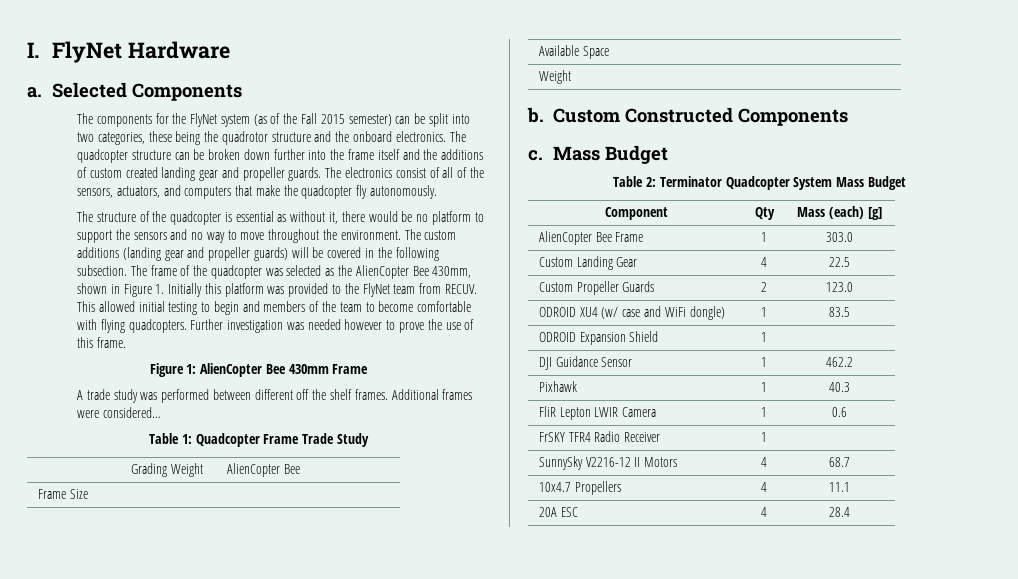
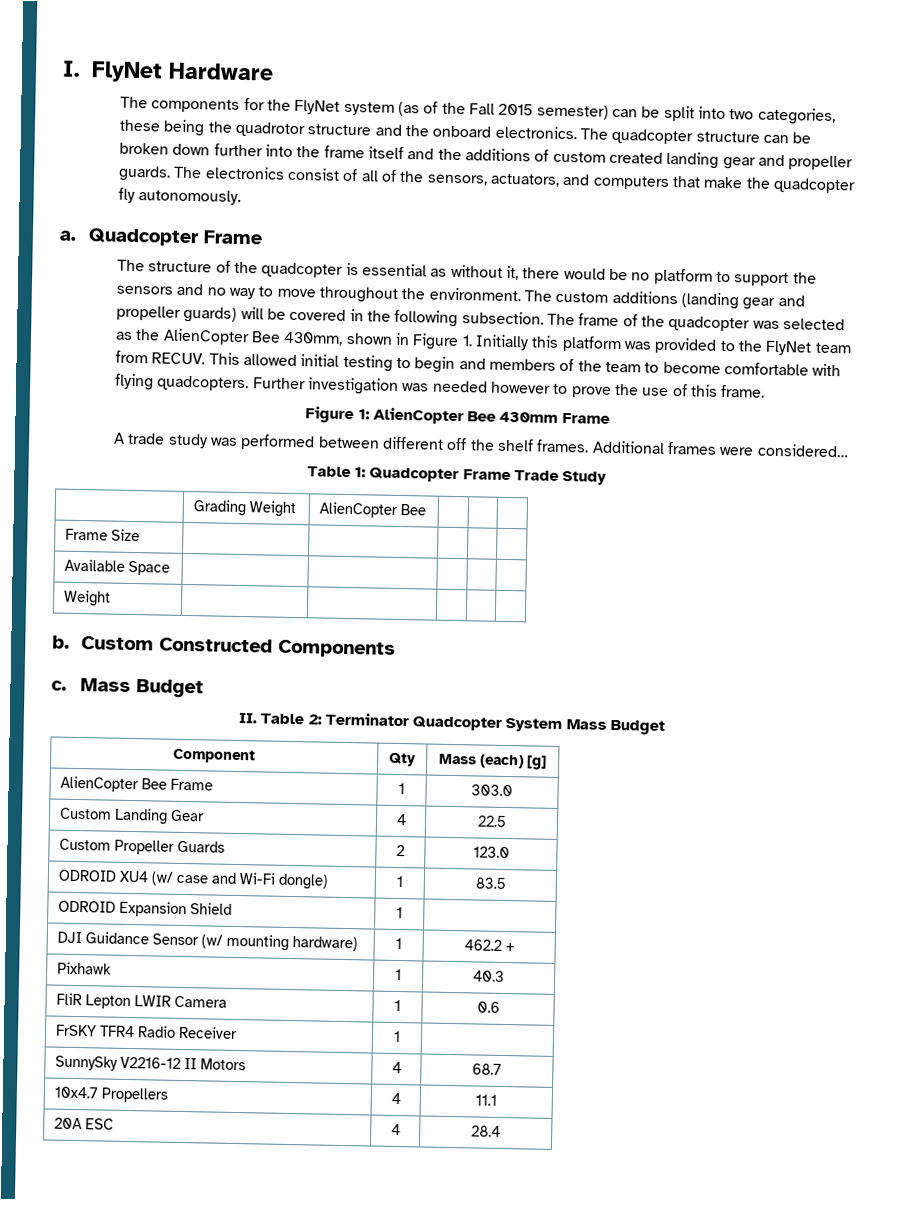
[27,82,243,101] // a. Selected Components -> (275, 71) none
(438, 192) none -> [59,228,263,247] // a. Quadcopter Frame
(669, 154) none -> [237,712,257,724] II.
[664,307,686,317] WiFi -> [238,872,276,885] Wi-Fi
(633, 362) none -> [200,933,358,952] (w/ mounting hardware)
(853, 362) none -> [504,943,515,952] +

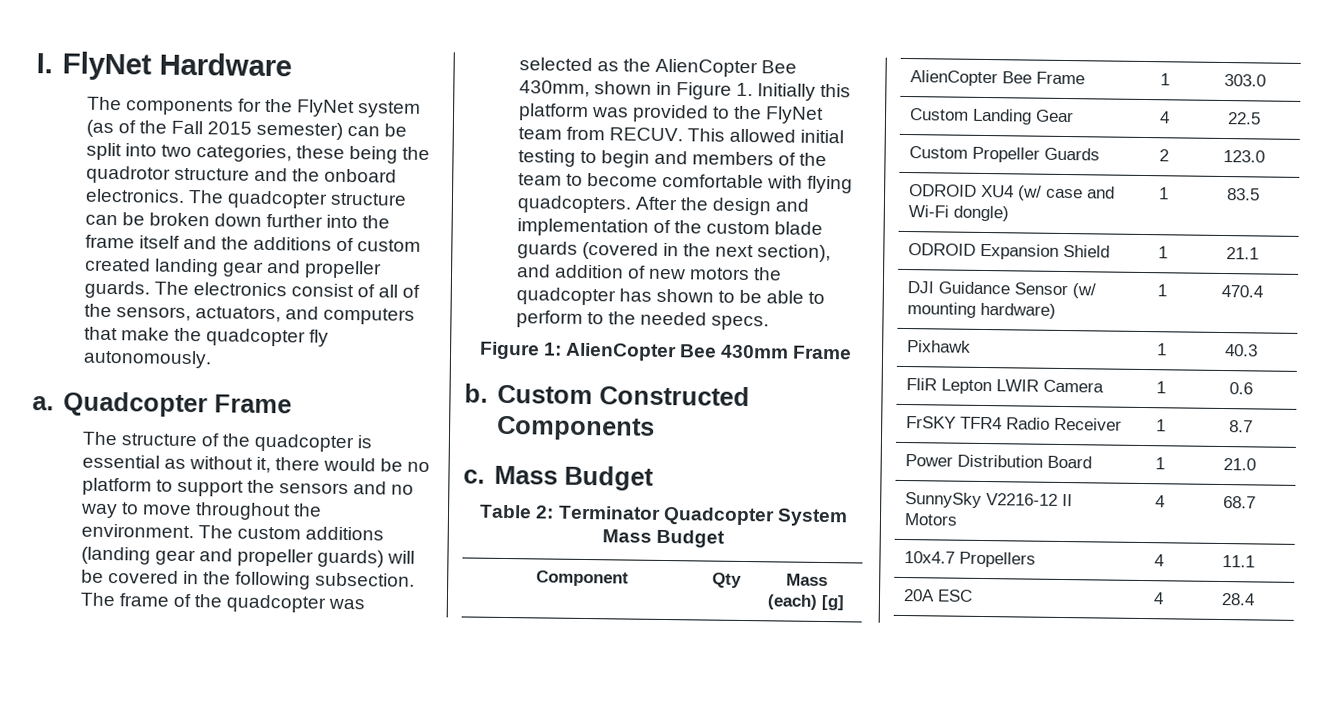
[252,377,766,398] Further investigation was needed however to prove the use of this frame. -> [634,196,810,216] [516,218,824,237] [516,241,832,263] [515,264,783,281] [515,287,826,306] [515,310,770,331] After the design and implementation of the custom blade guards (covered in the next section), and addition of new motors the quadcopter has shown to be able to perform to the needed specs.
[114,432,849,458] [306,466,608,485] [192,499,296,518] [318,501,426,518] [64,528,140,542] [63,558,170,576] [62,589,111,607] // A trade study was performed between different off the shelf frames. Additional frames were considered… // Table 1: Quadcopter Frame Trade Study // | Grading Weight | AlienCopter Bee | | | // Frame Size | | | | | // Available Space | | | | | // Weight | | | | | -> (853, 352) none
[237,712,257,724] II. -> (654, 478) none
(403, 912) none -> [1226,247,1259,260] 21.1
[463,939,515,952] 462.2 + -> [1220,284,1263,298] 470.4
(401, 1036) none -> [1228,420,1253,433] [905,454,1093,469] [1154,457,1165,470] [1223,458,1256,471] 8.7 // Power Distribution Board | 1 | 21.0

